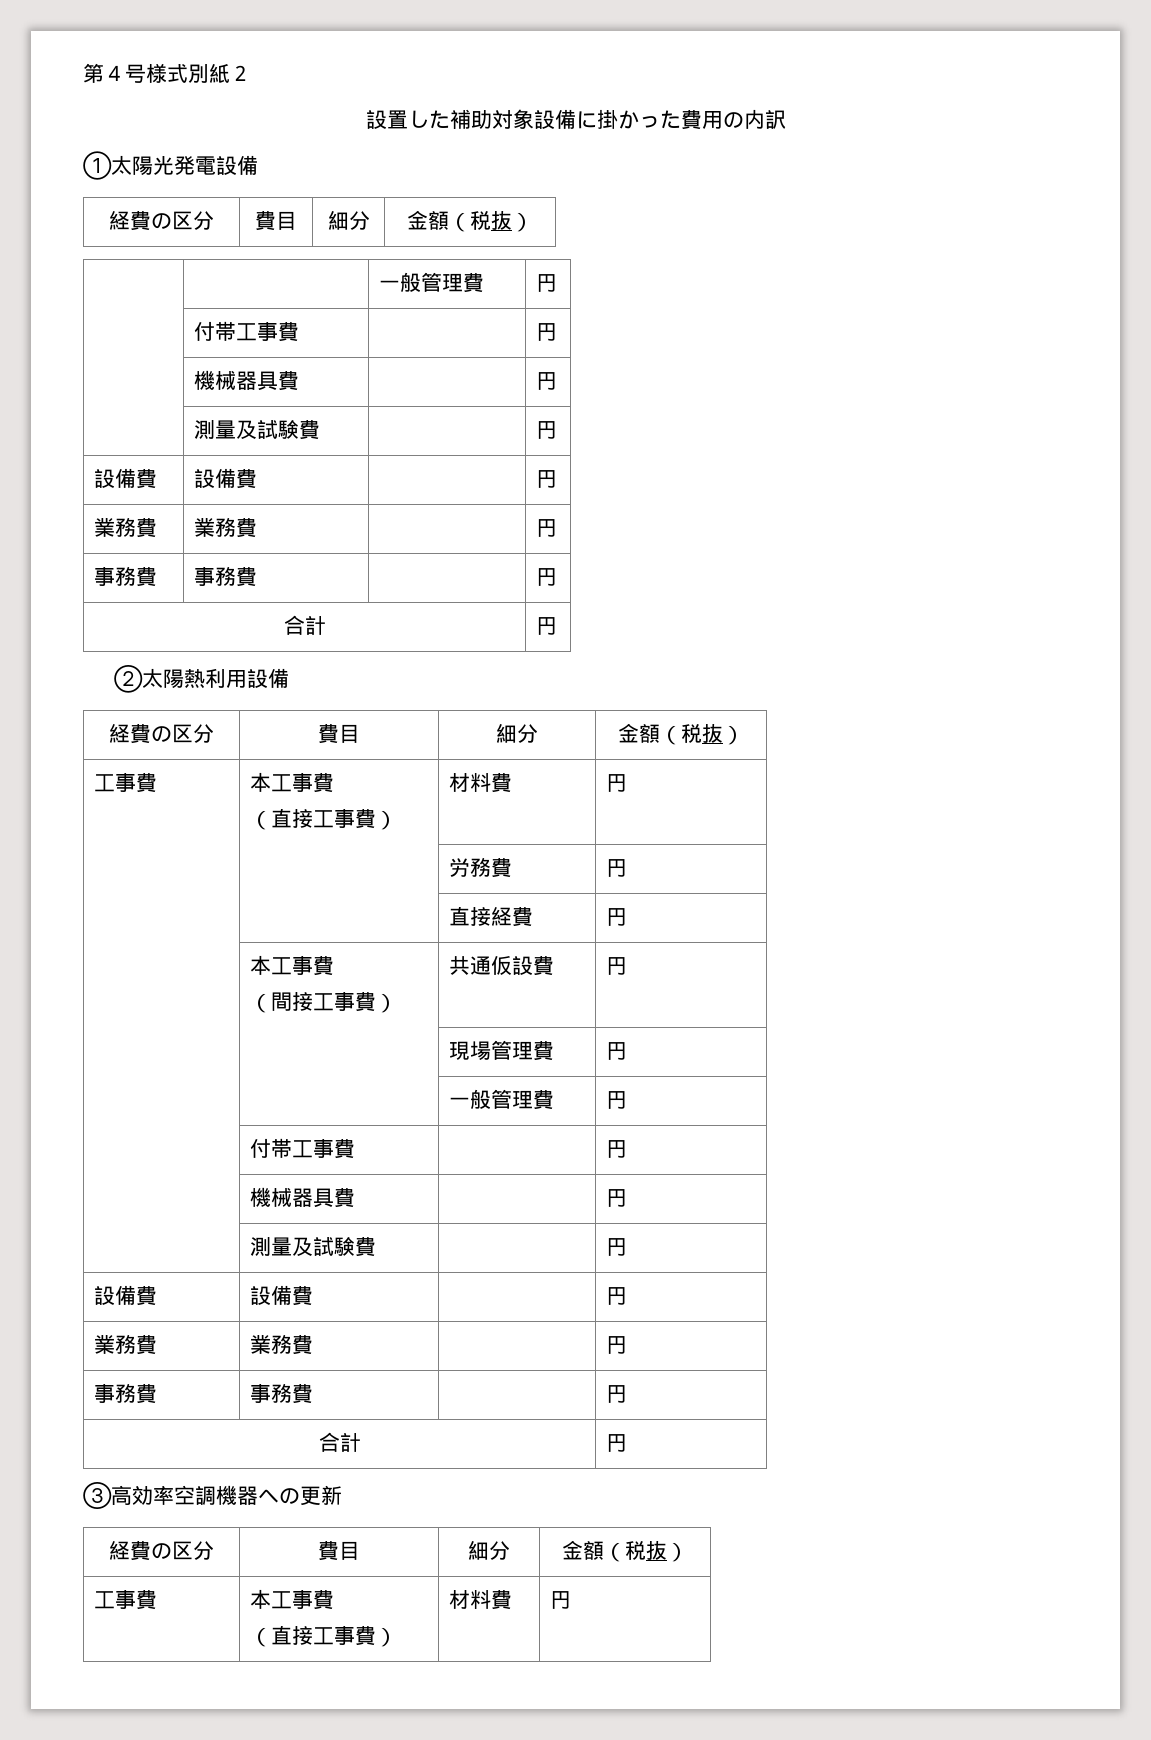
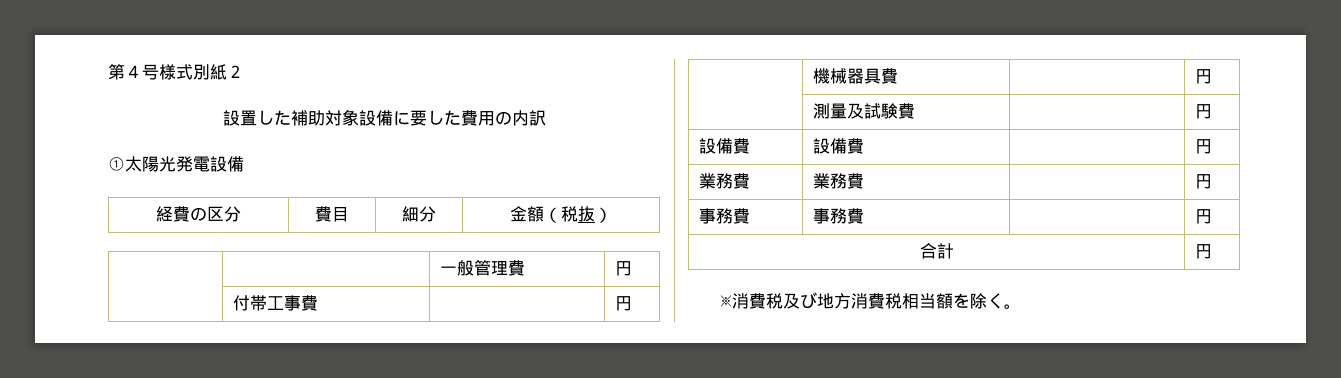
[596,109,660,129] 掛かっ -> [409,110,444,126] 要し
[114,665,290,693] [109,724,214,744] [318,724,360,744] [496,724,538,743] [618,723,744,745] [94,773,158,793] [250,772,335,793] [250,809,398,830] [449,773,513,793] [606,774,628,792] [449,857,513,878] [606,859,628,877] [449,907,534,927] [606,908,628,926] [250,955,335,976] [250,992,398,1013] [449,956,555,976] [606,957,628,975] [449,1040,555,1061] [606,1042,628,1060] [449,1089,555,1110] [606,1091,628,1109] [250,1138,356,1159] [606,1140,628,1158] [250,1187,356,1208] [606,1189,628,1207] [250,1237,377,1257] [606,1238,628,1256] [94,1285,158,1306] [250,1285,314,1306] [606,1287,628,1305] [94,1334,158,1355] [250,1334,314,1355] [606,1336,628,1354] [94,1383,158,1404] [250,1383,314,1404] [606,1385,628,1403] [318,1432,361,1452] [606,1434,628,1452] [83,1482,342,1509] [109,1541,214,1561] [318,1541,360,1561] [468,1541,510,1560] [562,1540,688,1562] [94,1590,158,1610] [250,1589,335,1610] [250,1626,398,1647] [449,1590,513,1610] [550,1591,572,1609] ②太陽熱利用設備 // 経費の区分 | 費目 | 細分 | 金額（税抜） // 工事費 | 本工事費 // （直接工事費） | 材料費 | 円 // | | 労務費 | 円 // | | 直接経費 | 円 // | 本工事費 // （間接工事費） | 共通仮設費 | 円 // | | 現場管理費 | 円 // | | 一般管理費 | 円 // | 付帯工事費 | | 円 // | 機械器具費 | | 円 // | 測量及試験費 | | 円 // 設備費 | 設備費 | | 円 // 業務費 | 業務費 | | 円 // 事務費 | 事務費 | | 円 // 合計 | 円 // ③高効率空調機器への更新 // 経費の区分 | 費目 | 細分 | 金額（税抜） // 工事費 | 本工事費 // （直接工事費） | 材料費 | 円 -> [720,292,1022,309] ※消費税及び地方消費税相当額を除く。

